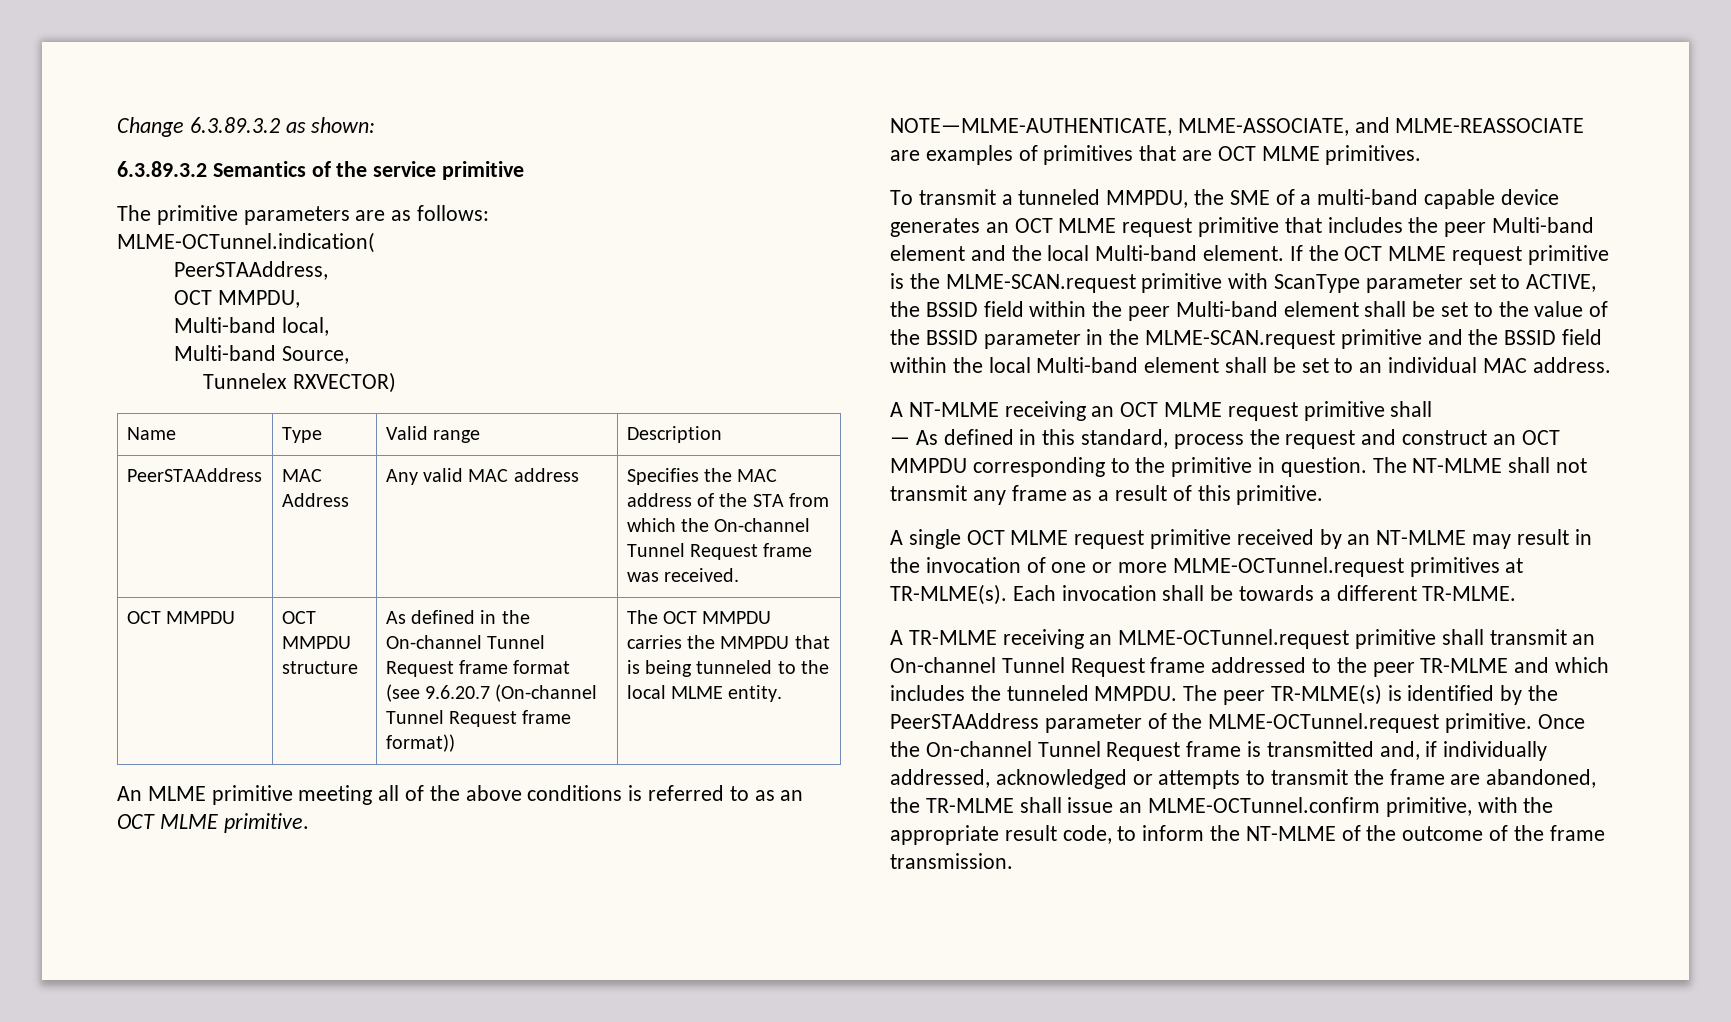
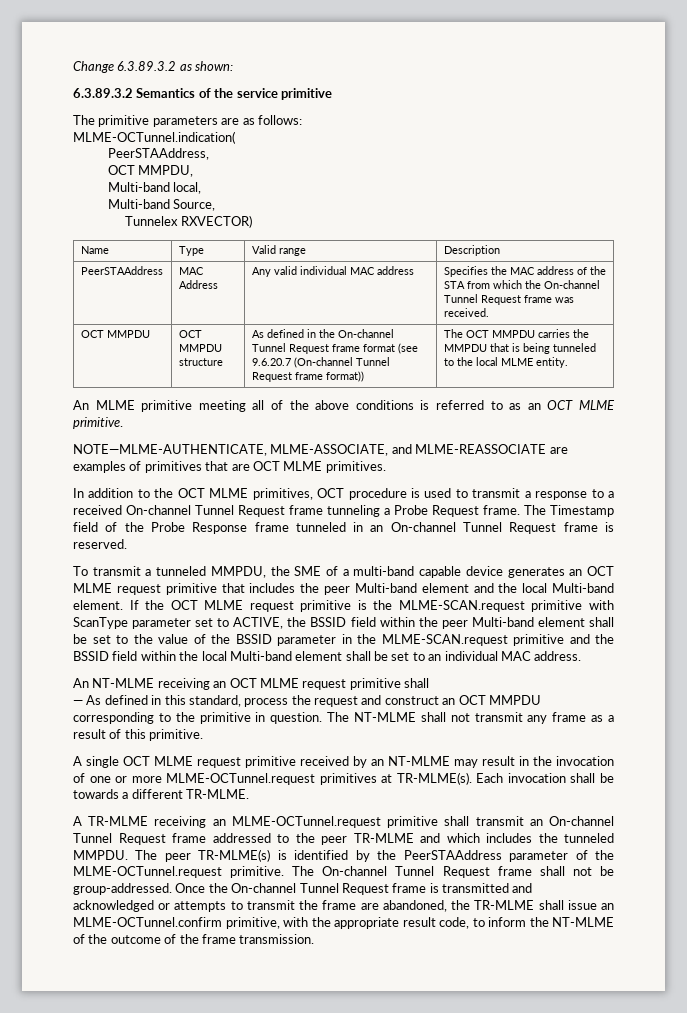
(464, 475) none -> [299,266,347,275] individual
(1422, 155) none -> [73,488,614,500] [73,505,614,517] [73,522,615,534] [73,539,127,549] // In addition to the OCT MLME primitives, OCT procedure is used to transmit a response to a received On-channel Tunnel Request frame tunneling a Probe Request frame. The Timestamp field of the Probe Response frame tunneled in an On-channel Tunnel Request frame is reserved.
[890,402,903,417] A -> [73,678,89,688] An
(1533, 723) none -> [292,866,614,878] [73,883,172,895] The On-channel Tunnel Request frame shall not be group-addressed.
[1379,741,1548,761] [890,769,990,788] and, if individually addressed, -> [512,883,533,893] and

